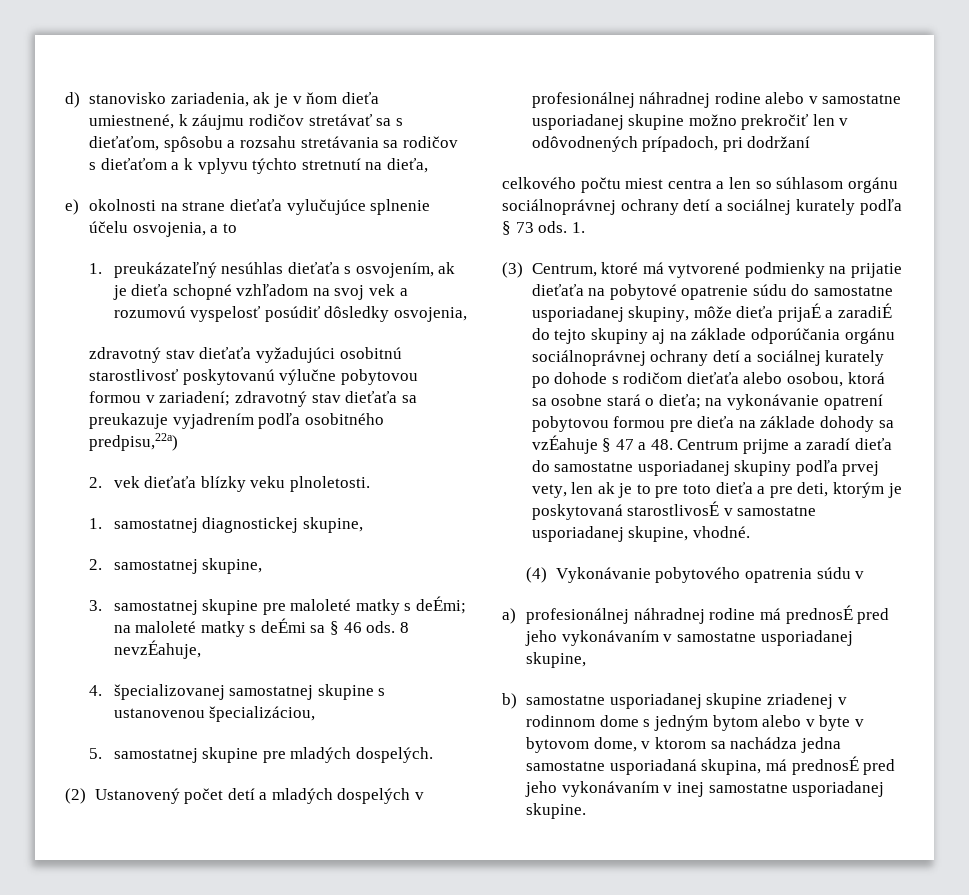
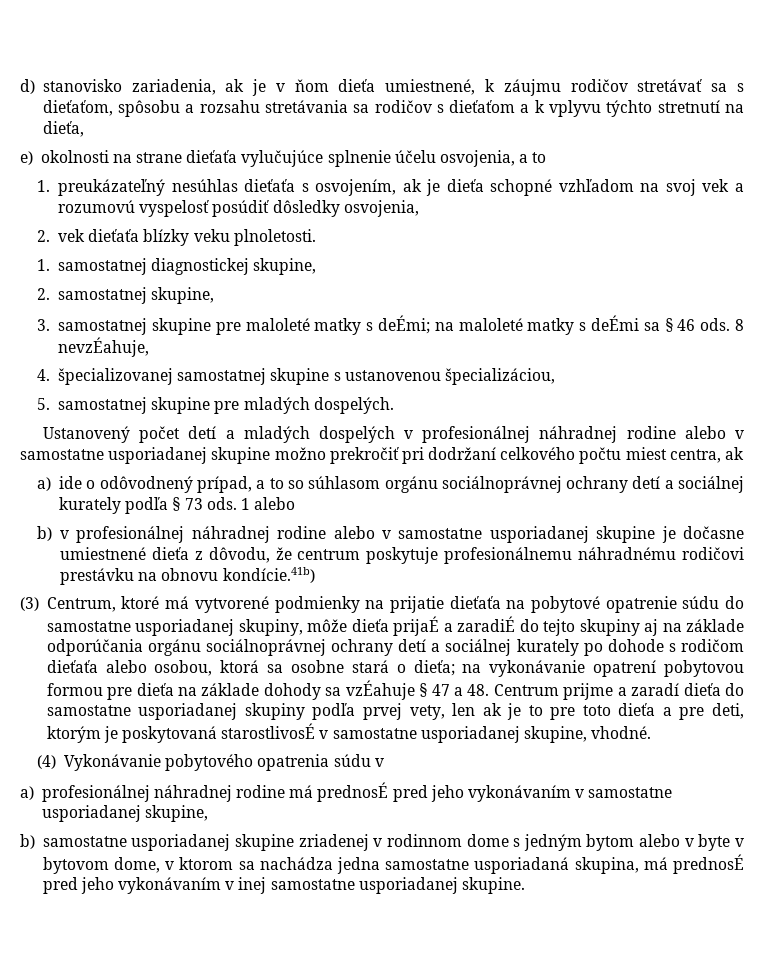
[89,347,402,363] [89,369,419,385] [89,391,417,407] [89,413,385,429] [89,433,179,451] // zdravotný stav dieťaťa vyžadujúci osobitnú starostlivosť poskytovanú výlučne pobytovou formou v zariadení; zdravotný stav dieťaťa sa preukazuje vyjadrením podľa osobitného predpisu,22a) -> (419, 208) none
[65,788,86,804] (2) -> (394, 405) none
[812,114,849,126] [531,136,719,152] len v odôvodnených prípadoch, -> (399, 455) none
(811, 142) // -> (497, 453) none
[667,177,751,189] centra a len -> [669,447,745,463] [37,476,284,493] centra, ak // a) ide o odôvodnený prípad, a to
[571,222,585,233] 1. -> [241,497,296,510] [37,526,744,543] [60,547,744,564] [60,567,315,585] 1 alebo // b) v profesionálnej náhradnej rodine alebo v samostatne usporiadanej skupine je dočasne umiestnené dieťa z dôvodu, že centrum poskytuje profesionálnemu náhradnému rodičovi prestávku na obnovu kondície.41b)

